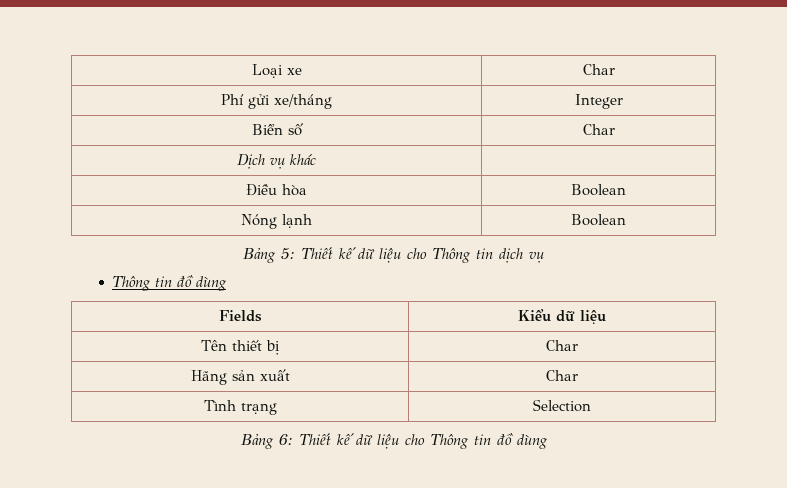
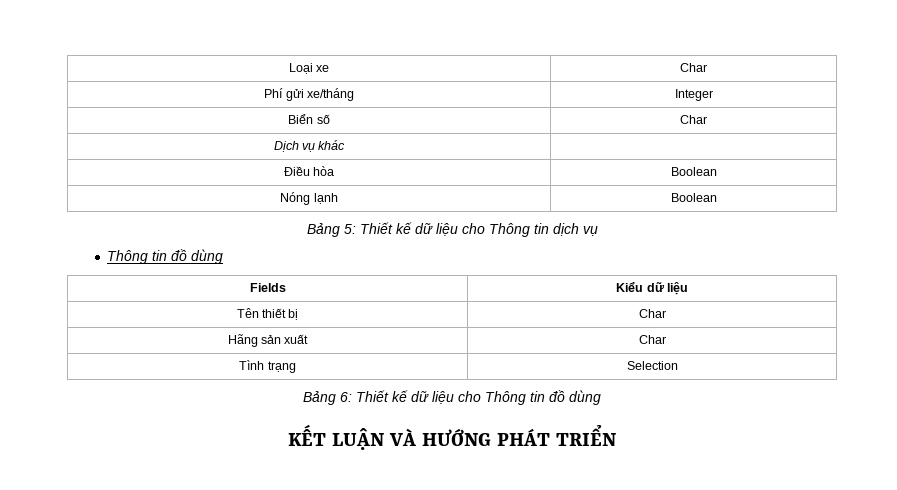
(548, 441) none -> [288,424,616,450] // KẾT LUẬN VÀ HƯỚNG PHÁT TRIỂN

